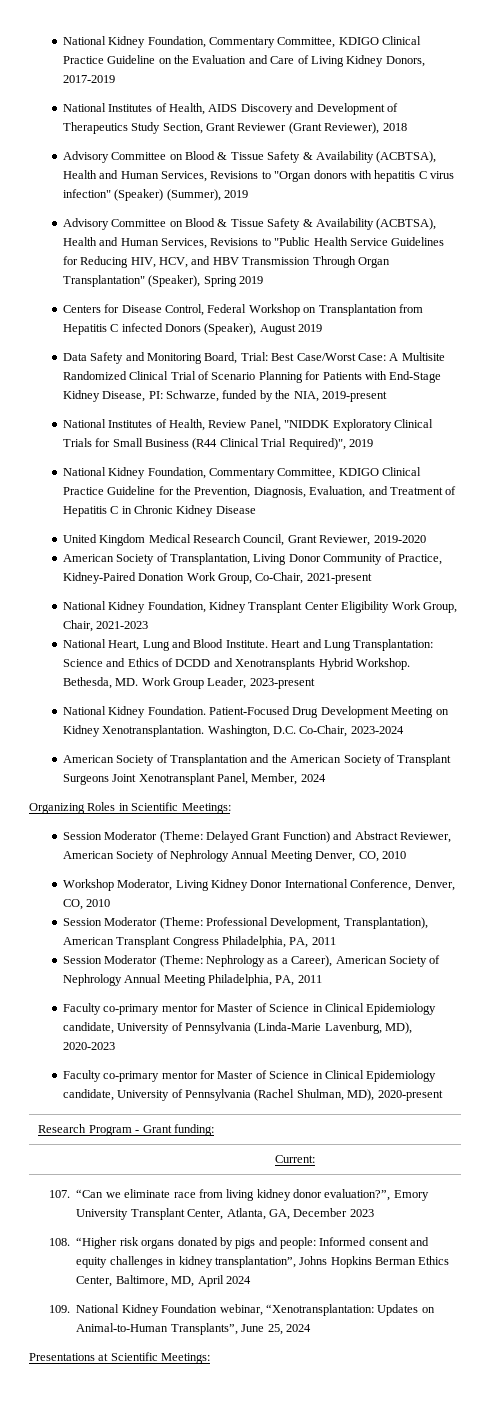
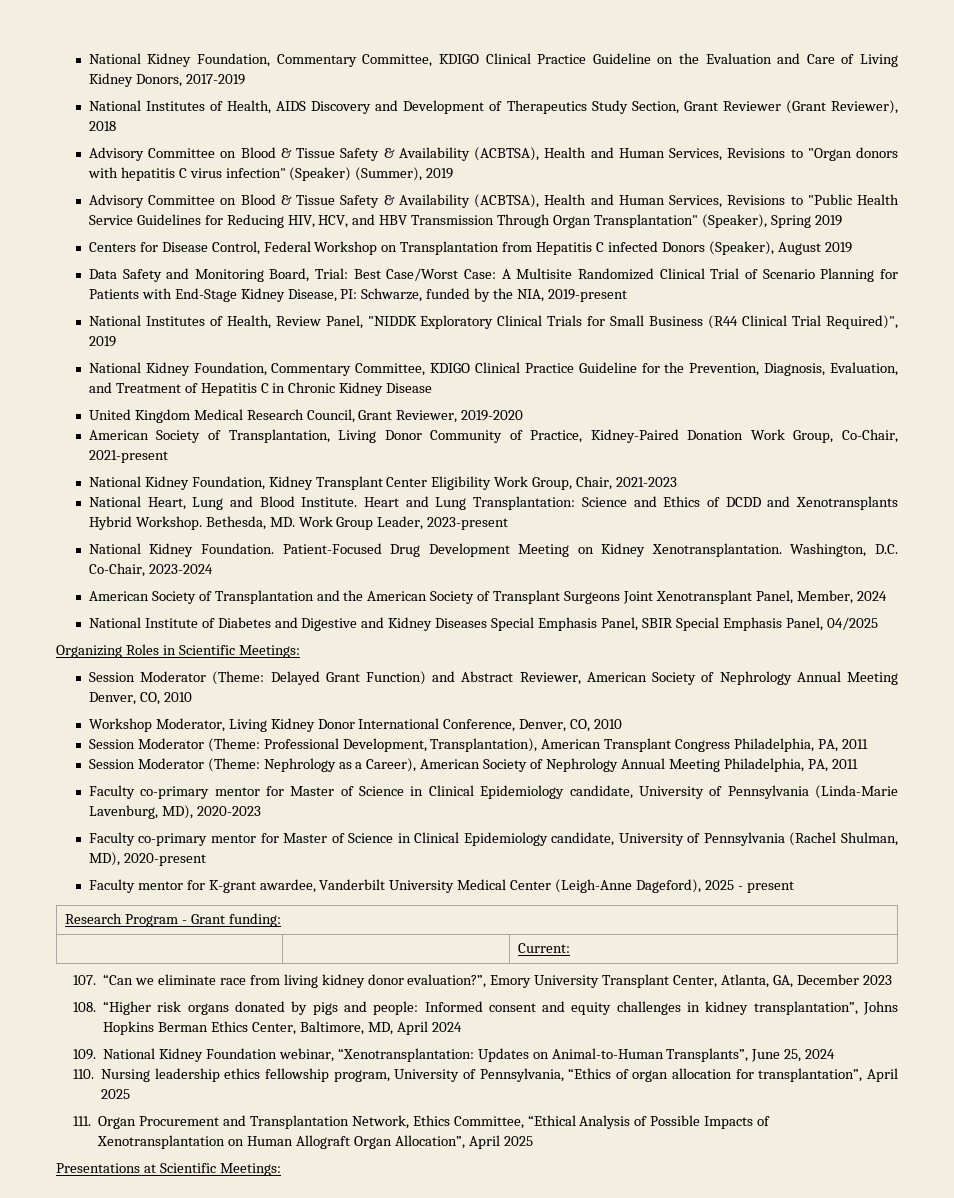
(326, 778) none -> [88,617,878,631] // National Institute of Diabetes and Digestive and Kidney Diseases Special Emphasis Panel, SBIR Special Emphasis Panel, 04/2025
(443, 1095) none -> [88,879,794,893] // Faculty mentor for K-grant awardee, Vanderbilt University Medical Center (Leigh-Anne Dageford), 2025 - present
(311, 1328) none -> [72,1068,898,1082] [101,1089,131,1099] [72,1115,771,1129] [97,1135,533,1149] // 110. Nursing leadership ethics fellowship program, University of Pennsylvania, “Ethics of organ allocation for transplantation”, April 2025 // 111. Organ Procurement and Transplantation Network, Ethics Committee, “Ethical Analysis of Possible Impacts of Xenotransplantation on Human Allograft Organ Allocation”, April 2025

